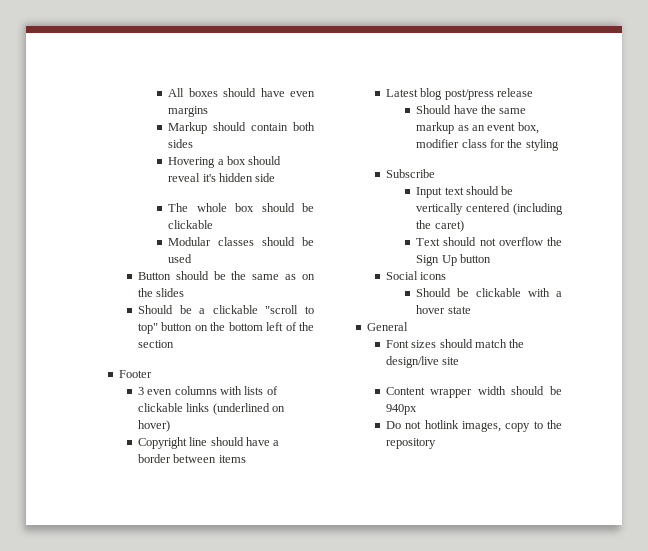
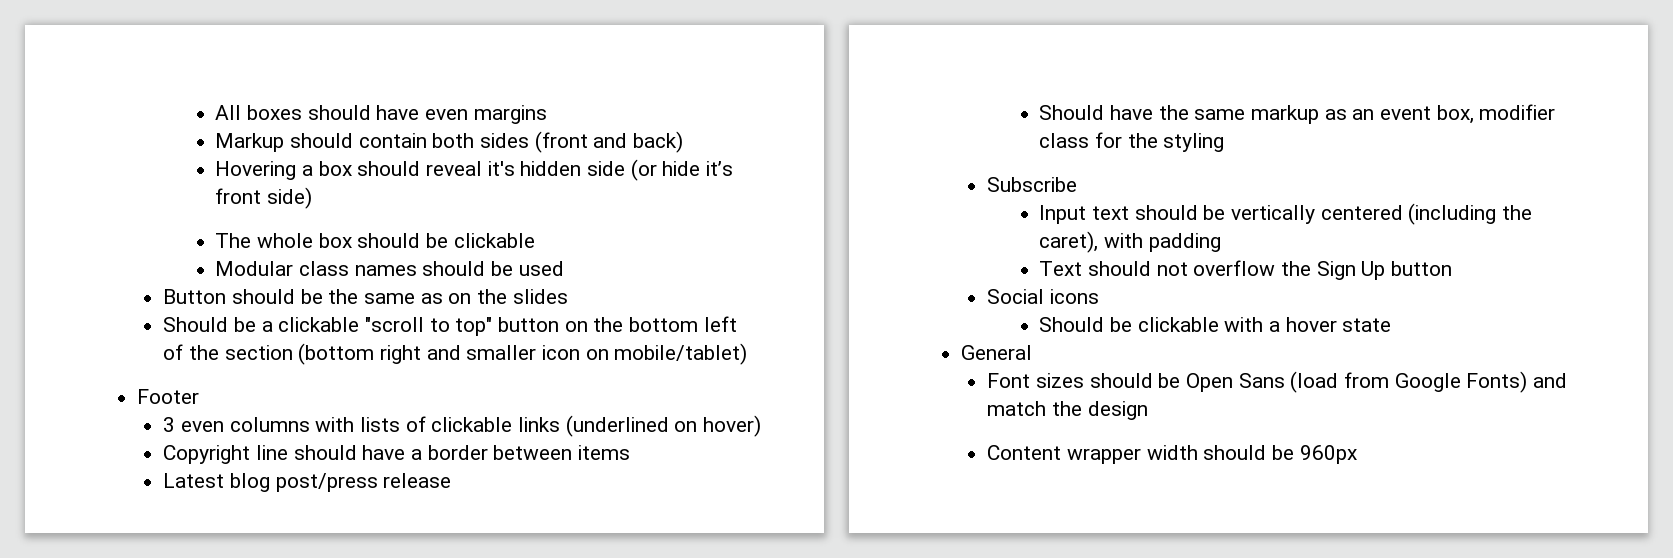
(194, 143) none -> [534,131,684,153] (front and back)
(276, 177) none -> [630,159,734,181] [215,187,313,209] (or hide it’s front side)
[218,237,255,246] classes -> [299,261,417,276] class names
(174, 344) none -> [298,343,748,365] (bottom right and smaller icon on mobile/tablet)
[434,220,464,232] caret) -> [1039,231,1221,253] caret), with padding
[474,339,525,348] [385,356,460,368] match the design/live site -> [1158,371,1567,393] [987,401,1148,420] be Open Sans (load from Google Fonts) and match the design
[385,404,417,415] [385,420,562,432] [385,438,436,449] 940px // Do not hotlink images, copy to the repository -> [1299,445,1357,464] 960px

